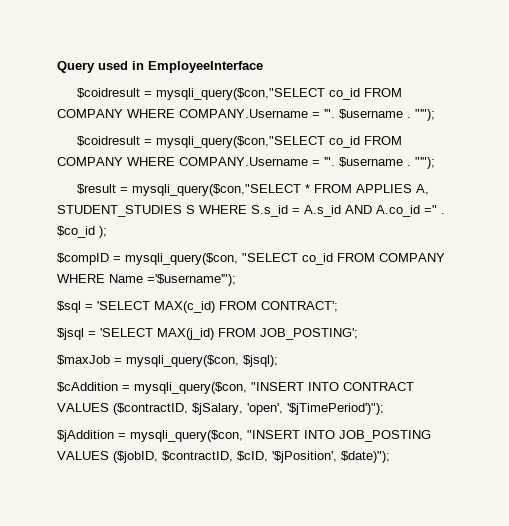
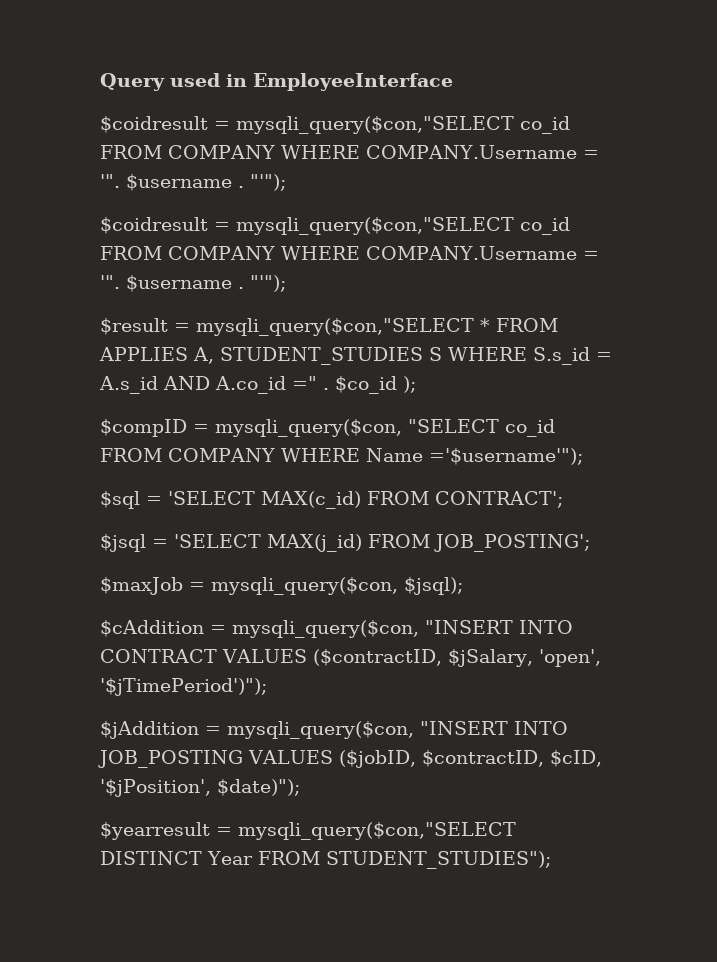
(390, 457) none -> [100,822,516,840] [100,851,551,869] // $yearresult = mysqli_query($con,"SELECT DISTINCT Year FROM STUDENT_STUDIES");

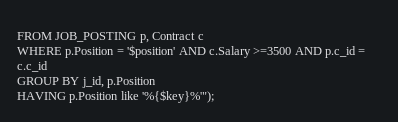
[100,73,453,91] [100,116,570,134] [100,145,599,159] [100,174,286,191] [100,217,570,235] [100,246,599,260] [100,275,286,292] [100,318,558,336] [99,347,612,365] [99,376,416,394] [100,419,555,437] [100,448,583,465] [100,491,563,509] [100,534,590,552] [100,577,463,595] [100,620,573,638] [100,649,601,667] [100,678,267,696] [100,721,568,739] [98,750,602,768] [100,779,300,797] [100,822,516,840] [100,851,551,869] Query used in EmployeeInterface // $coidresult = mysqli_query($con,"SELECT co_id FROM COMPANY WHERE COMPANY.Username = '". $username . "'"); // $coidresult = mysqli_query($con,"SELECT co_id FROM COMPANY WHERE COMPANY.Username = '". $username . "'"); // $result = mysqli_query($con,"SELECT * FROM APPLIES A, STUDENT_STUDIES S WHERE S.s_id = A.s_id AND A.co_id =" . $co_id ); // $compID = mysqli_query($con, "SELECT co_id FROM COMPANY WHERE Name ='$username'"); // $sql = 'SELECT MAX(c_id) FROM CONTRACT'; // $jsql = 'SELECT MAX(j_id) FROM JOB_POSTING'; // $maxJob = mysqli_query($con, $jsql); // $cAddition = mysqli_query($con, "INSERT INTO CONTRACT VALUES ($contractID, $jSalary, 'open', '$jTimePeriod')"); // $jAddition = mysqli_query($con, "INSERT INTO JOB_POSTING VALUES ($jobID, $contractID, $cID, '$jPosition', $date)"); // $yearresult = mysqli_query($con,"SELECT DISTINCT Year FROM STUDENT_STUDIES"); -> [17,32,204,43] [17,45,366,58] [17,61,48,72] [17,76,157,88] [17,90,215,103] FROM JOB_POSTING p, Contract c // WHERE p.Position = '$position' AND c.Salary >=3500 AND p.c_id = c.c_id // GROUP BY j_id, p.Position // HAVING p.Position like '%{$key}%'");

